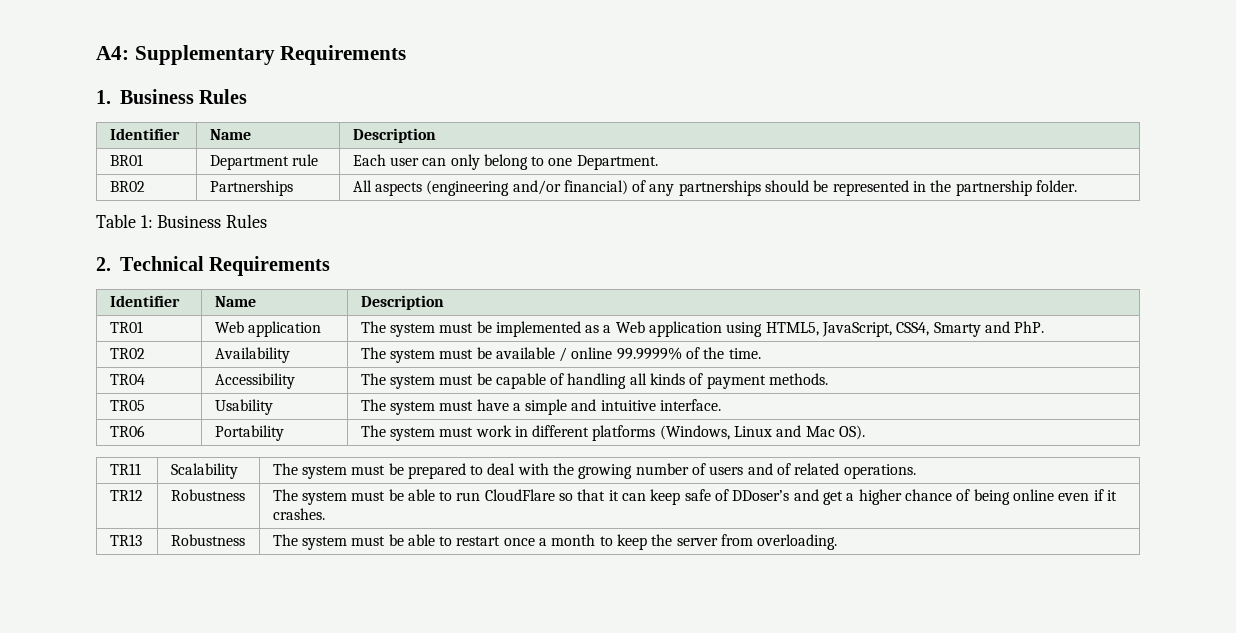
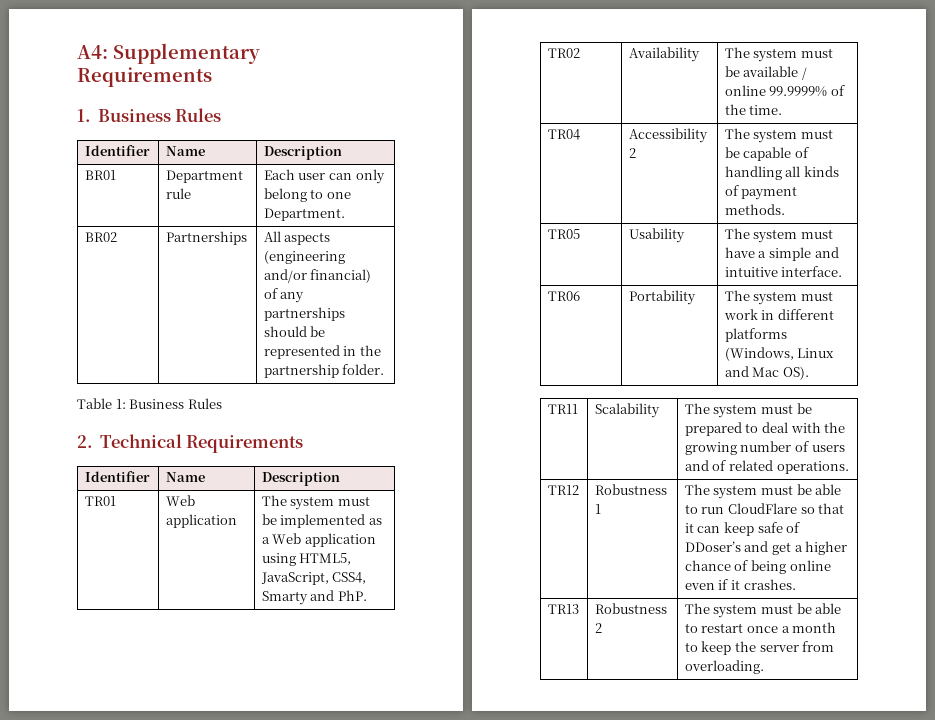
(295, 381) none -> [628,148,636,158] 2
(245, 495) none -> [594,504,601,514] 1
(245, 540) none -> [594,623,602,633] 2

